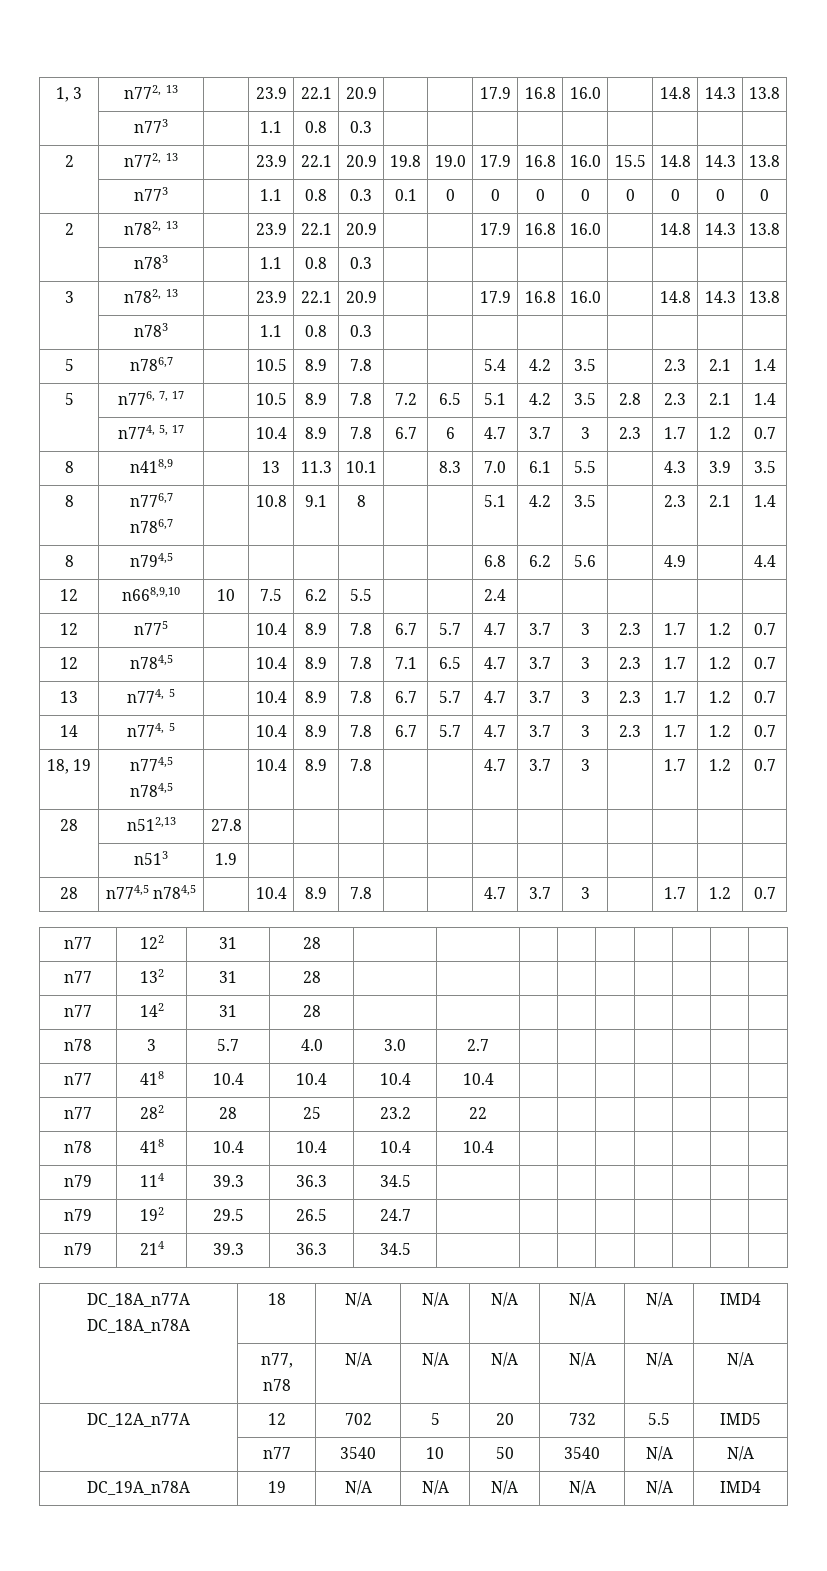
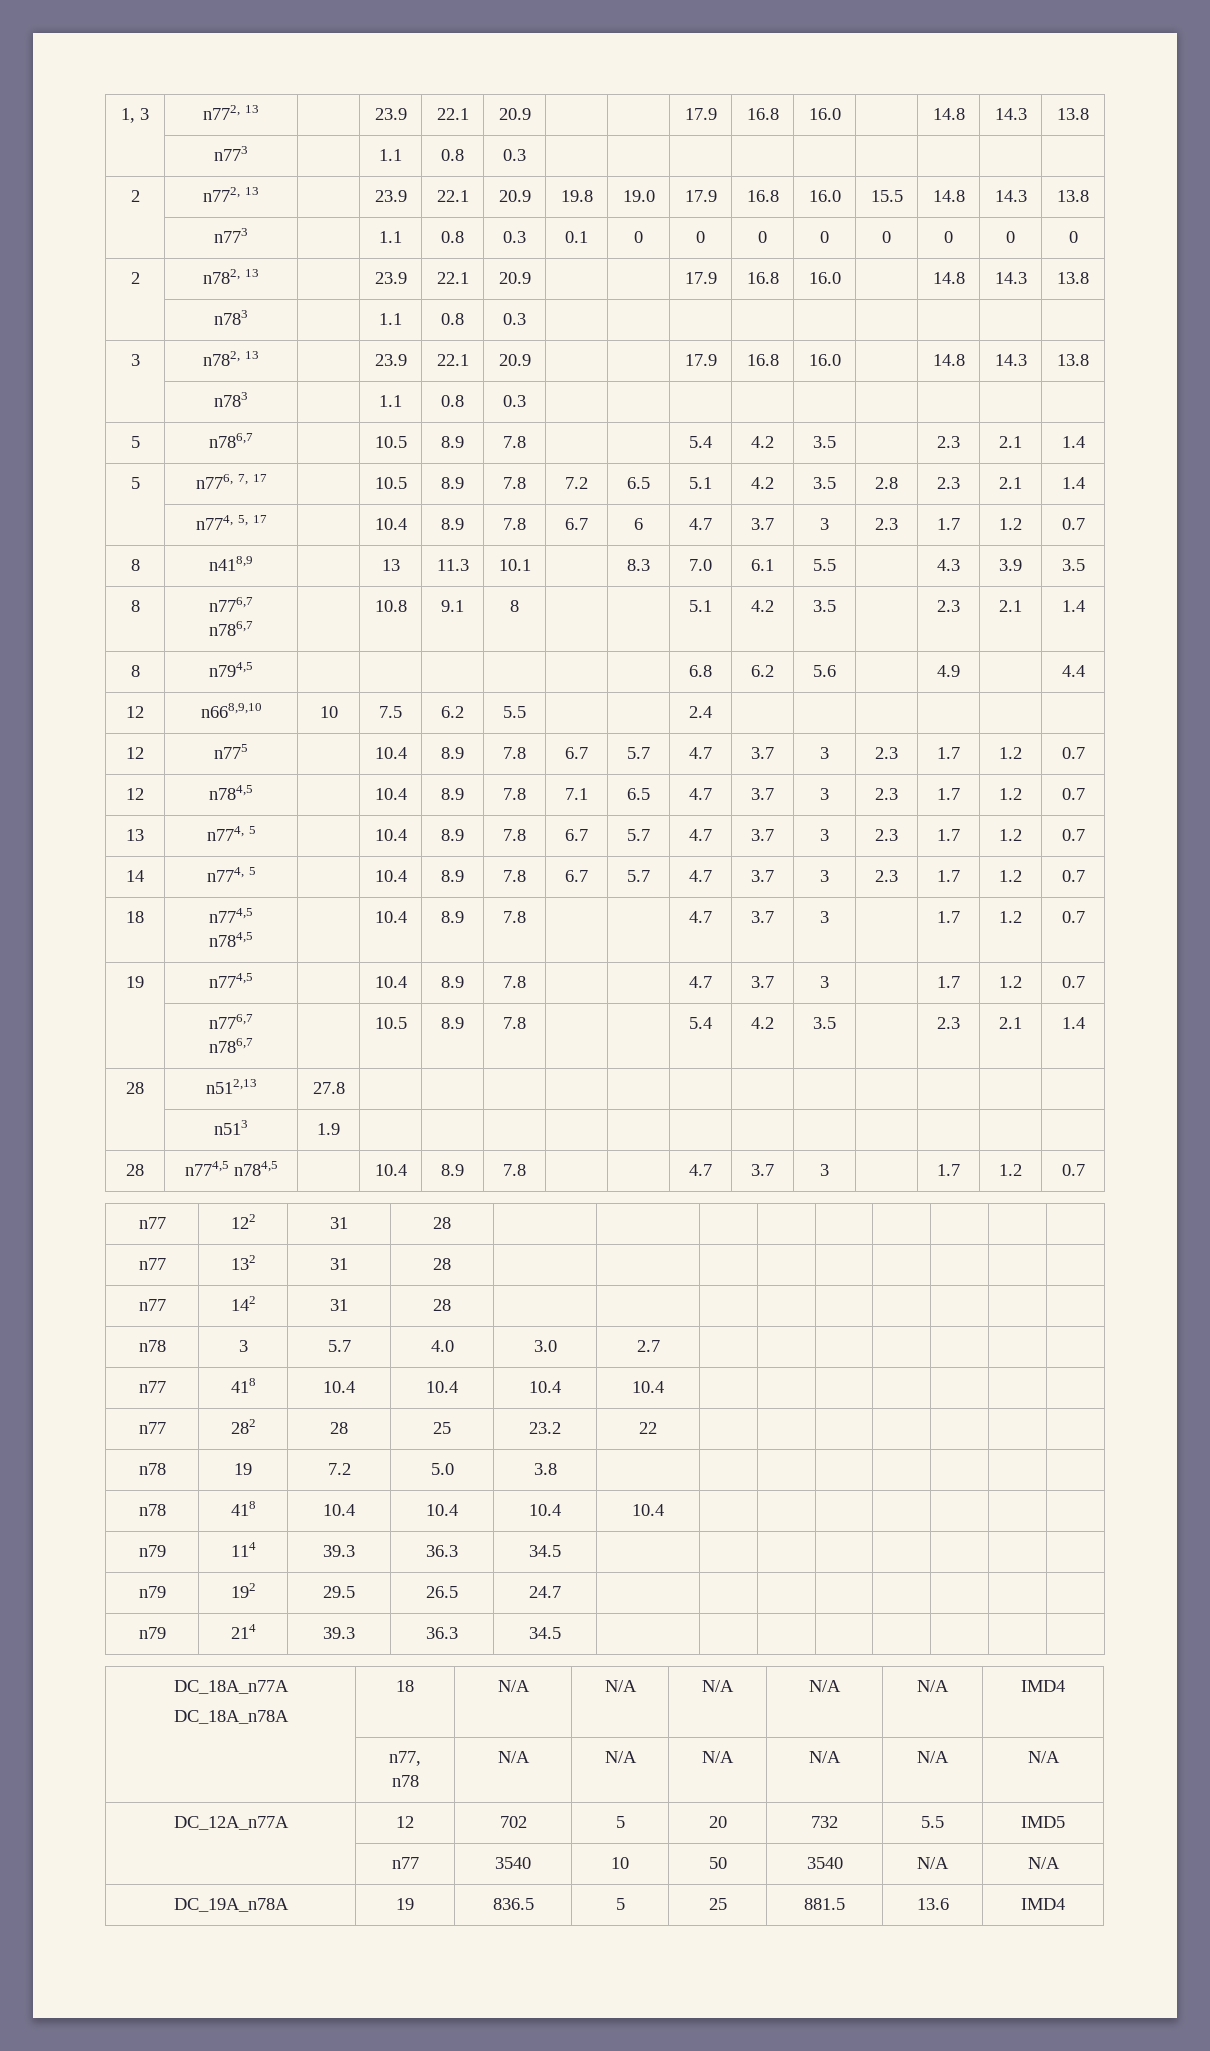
[46,759,92,774] 18, 19 -> [126,911,144,923] 18
(776, 765) none -> [126,976,144,988] [209,973,253,988] [374,976,407,988] [441,976,464,988] [503,976,526,988] [689,976,712,988] [751,976,774,988] [820,976,829,988] [937,976,960,988] [999,976,1022,988] [1061,976,1085,988] [209,1014,253,1029] [209,1038,253,1053] [374,1017,407,1029] [441,1017,464,1029] [503,1017,526,1029] [689,1017,712,1029] [751,1017,774,1029] [813,1017,836,1029] [937,1017,960,1029] [999,1017,1022,1029] [1061,1017,1085,1029] // 19 | n774,5 | | 10.4 | 8.9 | 7.8 | | | 4.7 | 3.7 | 3 | | 1.7 | 1.2 | 0.7 // | n776,7 // n786,7 | | 10.5 | 8.9 | 7.8 | | | 5.4 | 4.2 | 3.5 | | 2.3 | 2.1 | 1.4
(487, 1113) none -> [138,1463,166,1475] [234,1463,252,1475] [327,1463,351,1475] [430,1463,454,1475] [533,1463,557,1475] // n78 | 19 | 7.2 | 5.0 | 3.8 | | | | | | | |
[344,1480,372,1495] [421,1480,449,1495] [491,1480,518,1495] [568,1480,596,1495] [645,1480,673,1495] N/A | N/A | N/A | N/A | N/A -> [492,1898,534,1910] [615,1898,625,1910] [708,1898,727,1910] [804,1898,845,1910] [916,1898,949,1910] 836.5 | 5 | 25 | 881.5 | 13.6

